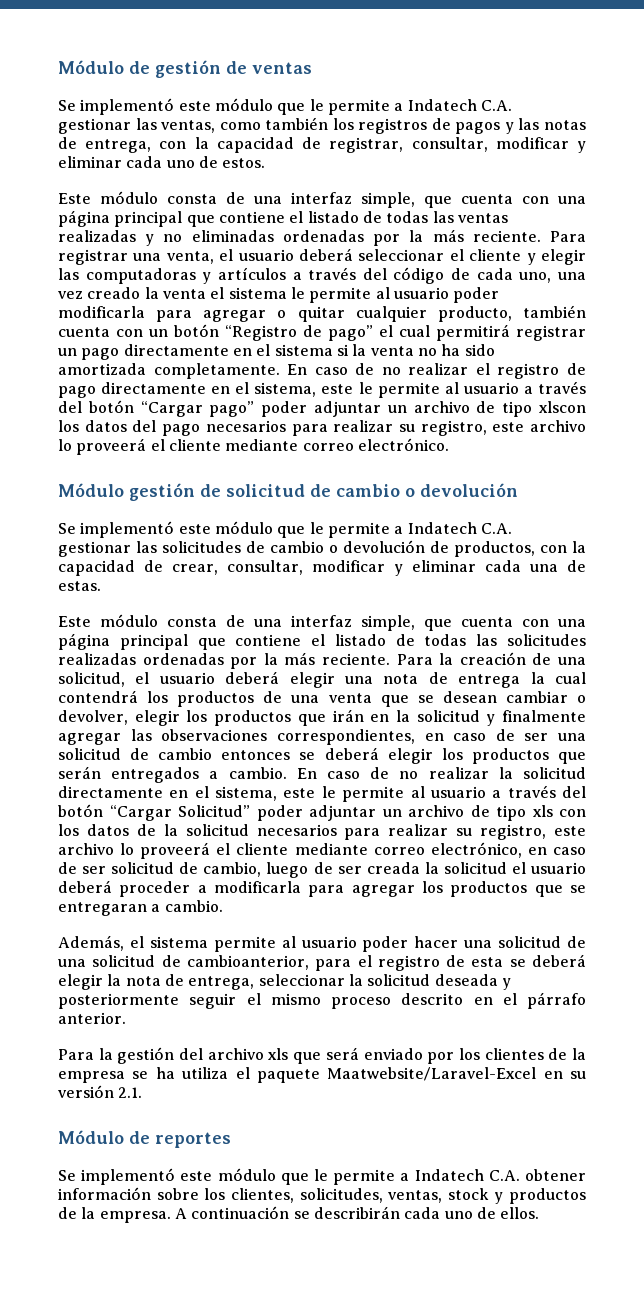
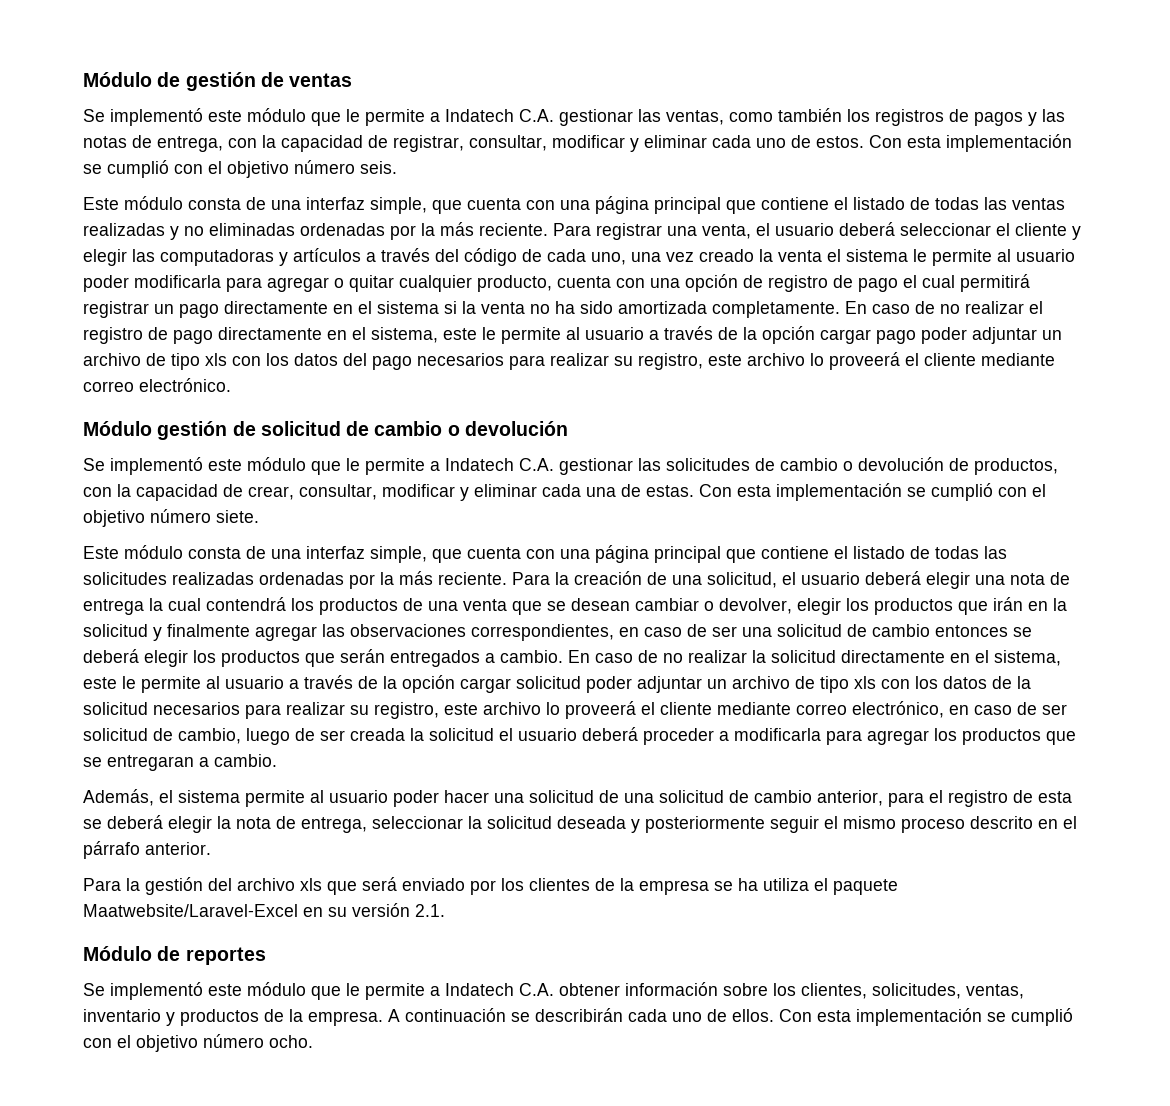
(266, 163) none -> [869,134,1072,152] [83,160,397,178] Con esta implementación se cumplió con el objetivo número seis.
[523,305,586,318] [58,324,373,341] también cuenta con un botón “Registro de pago” -> [557,274,898,292] cuenta con una opción de registro de pago
[58,400,586,417] del botón “Cargar pago” poder adjuntar un archivo de tipo xlscon -> [718,326,1062,344] [83,353,261,370] de la opción cargar pago poder adjuntar un archivo de tipo xls con
(101, 586) none -> [699,483,1046,501] [83,509,259,527] Con esta implementación se cumplió con el objetivo número siete.
[562,786,587,798] [58,804,250,821] del botón “Cargar Solicitud” -> [358,675,581,693] de la opción cargar solicitud
[186,955,309,970] cambioanterior, -> [754,790,883,806] cambio anterior,
[447,1188,489,1200] stock -> [83,1009,161,1022] inventario
(540, 1213) none -> [779,1008,1073,1026] [83,1034,313,1052] Con esta implementación se cumplió con el objetivo número ocho.

